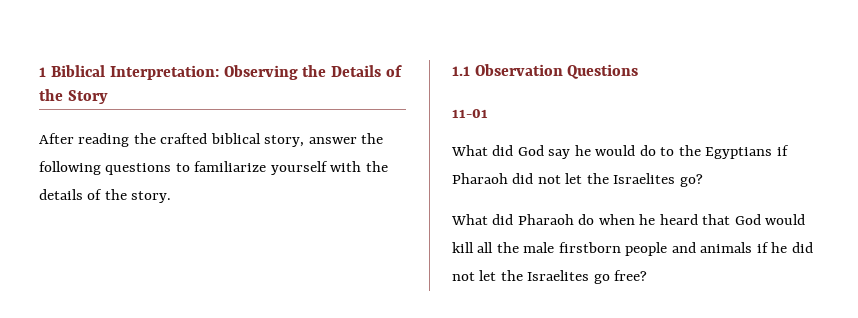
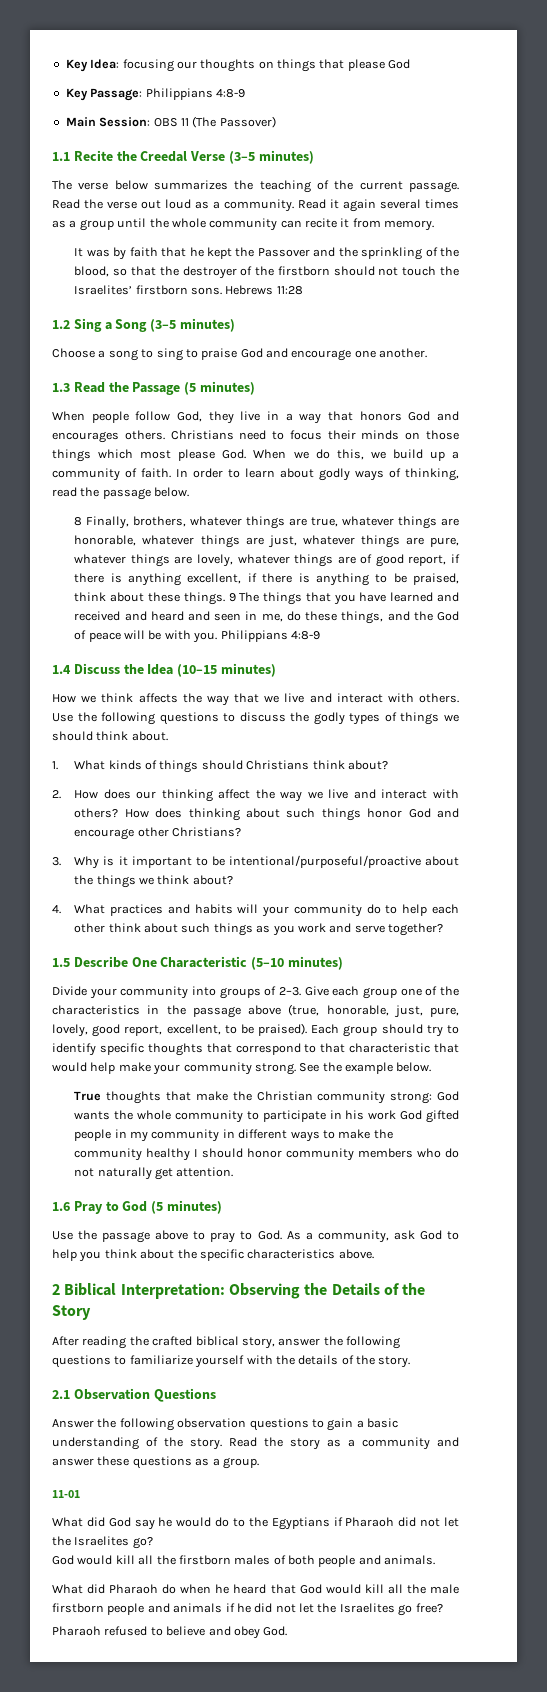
[39,67,46,77] 1 -> [65,59,411,72] [65,88,245,101] [65,116,276,128] [52,150,314,164] [52,180,459,193] [52,199,459,212] [52,218,435,231] [74,247,459,260] [74,266,459,279] [74,285,303,295] [52,318,235,332] [52,348,428,361] [52,381,255,395] [52,411,459,424] [52,430,459,443] [52,449,459,462] [52,468,459,481] [52,487,190,500] [74,516,460,529] [74,535,459,548] [74,554,460,567] [74,573,459,586] [74,592,459,605] [74,611,459,624] [74,630,320,643] [52,663,276,677] [52,693,460,706] [52,712,460,725] [52,731,168,741] [52,760,388,773] [52,789,459,802] [74,808,459,821] [74,827,242,840] [52,855,459,869] [74,875,233,888] [52,904,460,917] [74,923,444,936] [52,956,343,970] [52,986,460,999] [52,1004,459,1018] [52,1023,460,1037] [52,1043,459,1056] [52,1062,432,1075] [74,1091,459,1104] [74,1110,459,1123] [74,1129,393,1142] [74,1148,459,1161] [74,1167,234,1180] [52,1200,222,1214] [52,1230,459,1243] [52,1249,374,1262] [52,1284,60,1295] Key Idea: focusing our thoughts on things that please God // Key Passage: Philippians 4:8-9 // Main Session: OBS 11 (The Passover) // 1.1 Recite the Creedal Verse (3–5 minutes) // The verse below summarizes the teaching of the current passage. Read the verse out loud as a community. Read it again several times as a group until the whole community can recite it from memory. // It was by faith that he kept the Passover and the sprinkling of the blood, so that the destroyer of the firstborn should not touch the Israelites’ firstborn sons. Hebrews 11:28 // 1.2 Sing a Song (3–5 minutes) // Choose a song to sing to praise God and encourage one another. // 1.3 Read the Passage (5 minutes) // When people follow God, they live in a way that honors God and encourages others. Christians need to focus their minds on those things which most please God. When we do this, we build up a community of faith. In order to learn about godly ways of thinking, read the passage below. // 8 Finally, brothers, whatever things are true, whatever things are honorable, whatever things are just, whatever things are pure, whatever things are lovely, whatever things are of good report, if there is anything excellent, if there is anything to be praised, think about these things. 9 The things that you have learned and received and heard and seen in me, do these things, and the God of peace will be with you. Philippians 4:8-9 // 1.4 Discuss the Idea (10–15 minutes) // How we think affects the way that we live and interact with others. Use the following questions to discuss the godly types of things we should think about. // 1. What kinds of things should Christians think about? // 2. How does our thinking affect the way we live and interact with others? How does thinking about such things honor God and encourage other Christians? // 3. Why is it important to be intentional/purposeful/proactive about the things we think about? // 4. What practices and habits will your community do to help each other think about such things as you work and serve together? // 1.5 Describe One Characteristic (5–10 minutes) // Divide your community into groups of 2–3. Give each group one of the characteristics in the passage above (true, honorable, just, pure, lovely, good report, excellent, to be praised). Each group should try to identify specific thoughts that correspond to that characteristic that would help make your community strong. See the example below. // True thoughts that make the Christian community strong: God wants the whole community to participate in his work God gifted people in my community in different ways to make the community healthy I should honor community members who do not naturally get attention. // 1.6 Pray to God (5 minutes) // Use the passage above to pray to God. As a community, ask God to help you think about the specific characteristics above. // 2
[452,66,470,76] 1.1 -> [52,1390,70,1399] 2.1
(639, 71) none -> [52,1418,398,1431] [52,1437,459,1450] [52,1456,259,1469] // Answer the following observation questions to gain a basic understanding of the story. Read the story as a community and answer these questions as a group.
(703, 180) none -> [52,1555,436,1567] // God would kill all the firstborn males of both people and animals.
(648, 275) none -> [52,1626,288,1639] // Pharaoh refused to believe and obey God.

